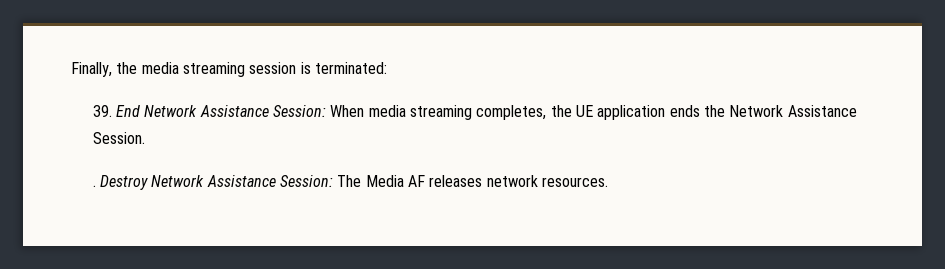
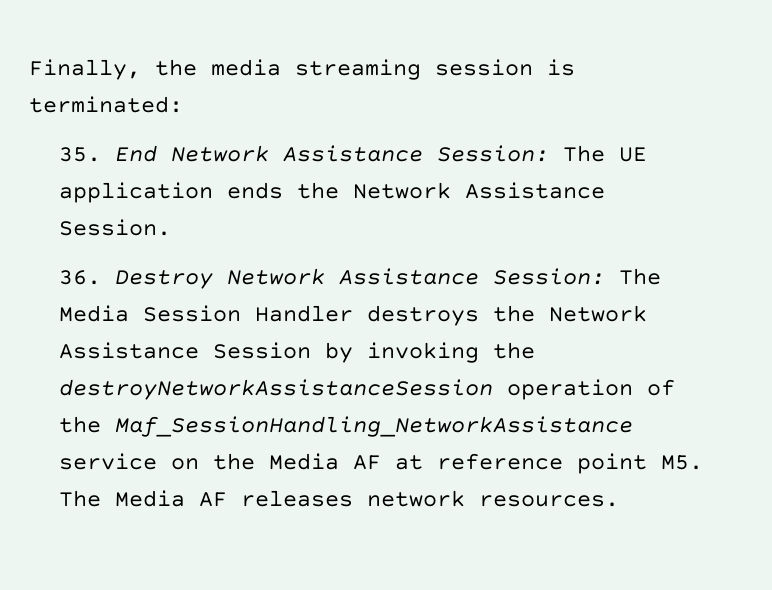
[92,105,112,117] 39. -> [58,147,101,162] 35.
[330,105,572,120] When media streaming completes, the -> [562,145,605,162] The
[92,185,96,187] . -> [58,270,101,285] 36.
(404, 181) none -> [142,305,647,326] [58,342,535,363] [58,379,675,400] [58,416,633,437] [58,453,703,474] [58,490,185,507] Session Handler destroys the Network Assistance Session by invoking the destroyNetworkAssistanceSession operation of the Maf_SessionHandling_NetworkAssistance service on the Media AF at reference point M5. The Media

